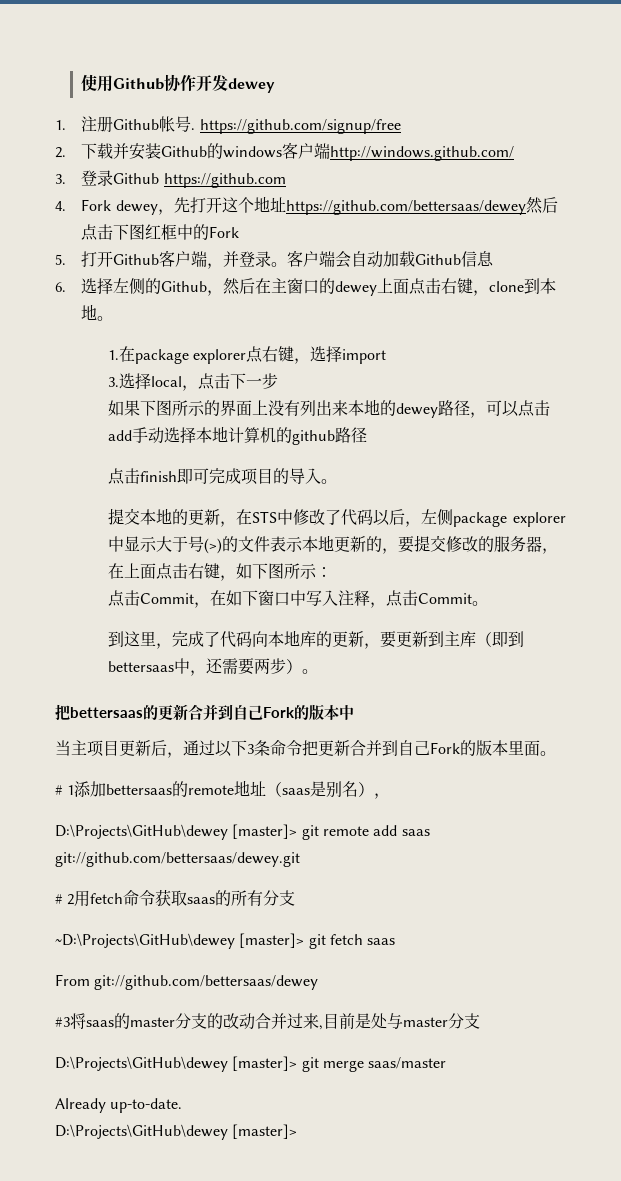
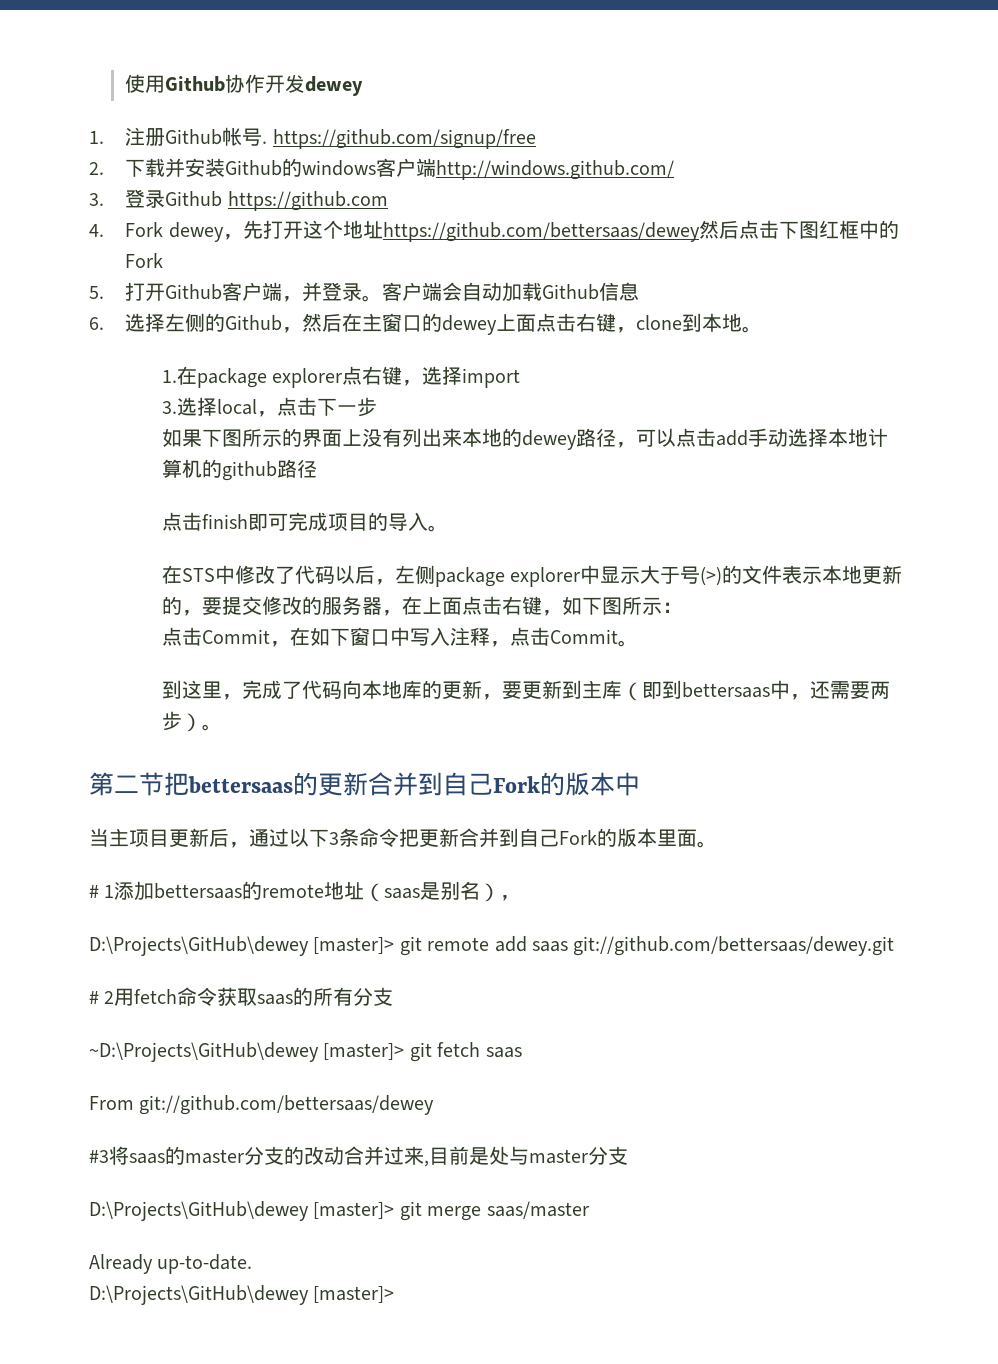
[107,508,236,527] 提交本地的更新， -> (448, 528) none
(318, 671) none -> [89,772,164,796] 第二节

